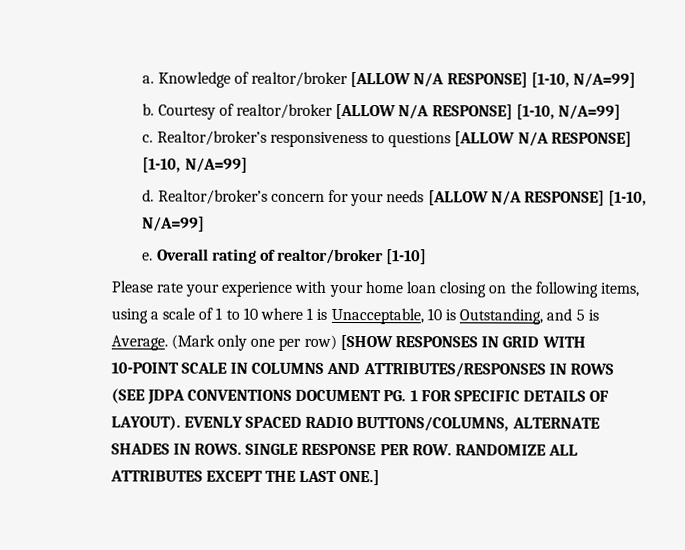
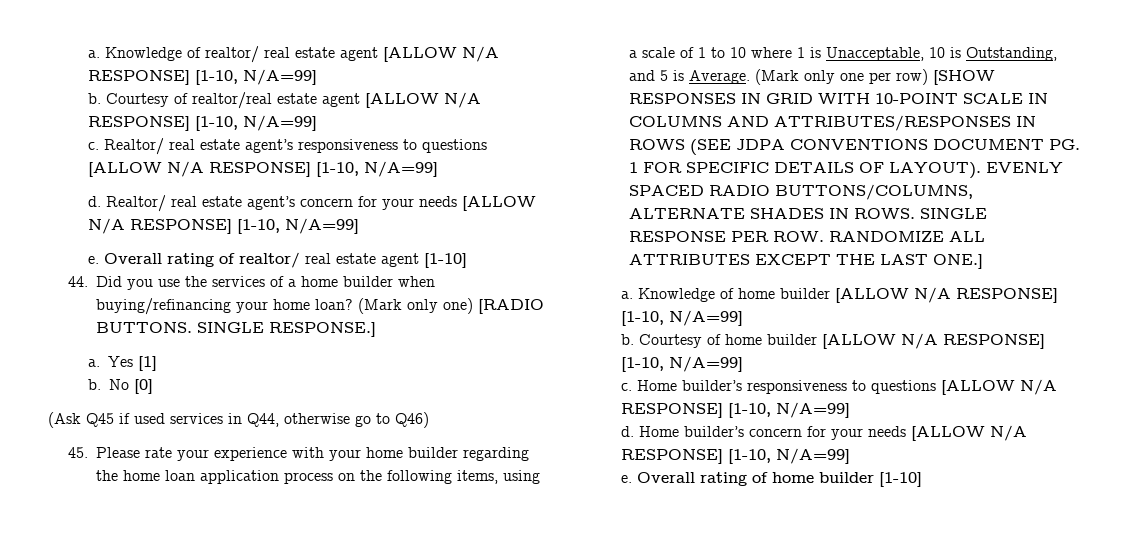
[142,71,636,88] [142,103,621,120] [142,130,632,148] [142,157,248,173] [142,189,268,205] a. Knowledge of realtor/broker [ALLOW N/A RESPONSE] [1-10, N/A=99] // b. Courtesy of realtor/broker [ALLOW N/A RESPONSE] [1-10, N/A=99] // c. Realtor/broker’s responsiveness to questions [ALLOW N/A RESPONSE] [1-10, N/A=99] // d. Realtor/broker’s -> [88,46,500,63] [88,69,318,85] [88,92,482,109] [88,115,318,131] [88,138,488,155] [88,161,439,177] [88,195,296,212] a. Knowledge of realtor/ real estate agent [ALLOW N/A RESPONSE] [1-10, N/A=99] // b. Courtesy of realtor/real estate agent [ALLOW N/A RESPONSE] [1-10, N/A=99] // c. Realtor/ real estate agent’s responsiveness to questions [ALLOW N/A RESPONSE] [1-10, N/A=99] // d. Realtor/ real estate agent’s
[277,248,428,265] realtor/broker [1-10] // -> [239,252,468,268] [68,276,436,290] [96,298,545,315] [96,322,377,337] [88,356,158,371] [88,379,154,394] [48,412,429,428] [68,447,89,458] realtor/ real estate agent [1-10] // 44. Did you use the services of a home builder when buying/refinancing your home loan? (Mark only one) [RADIO BUTTONS. SINGLE RESPONSE.] // a. Yes [1] // b. No [0] // (Ask Q45 if used services in Q44, otherwise go to Q46) // 45.
[406,281,487,298] loan closing -> [408,447,530,461] [96,470,334,484] builder regarding the home loan application process
(381, 477) none -> [621,287,1059,303] [621,310,744,326] [621,333,1046,349] [621,356,744,372] [621,379,1058,395] [621,402,851,418] [621,425,1028,441] [621,448,851,464] [621,472,923,487] // a. Knowledge of home builder [ALLOW N/A RESPONSE] [1-10, N/A=99] // b. Courtesy of home builder [ALLOW N/A RESPONSE] [1-10, N/A=99] // c. Home builder’s responsiveness to questions [ALLOW N/A RESPONSE] [1-10, N/A=99] // d. Home builder’s concern for your needs [ALLOW N/A RESPONSE] [1-10, N/A=99] // e. Overall rating of home builder [1-10]

